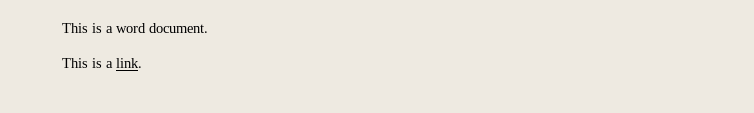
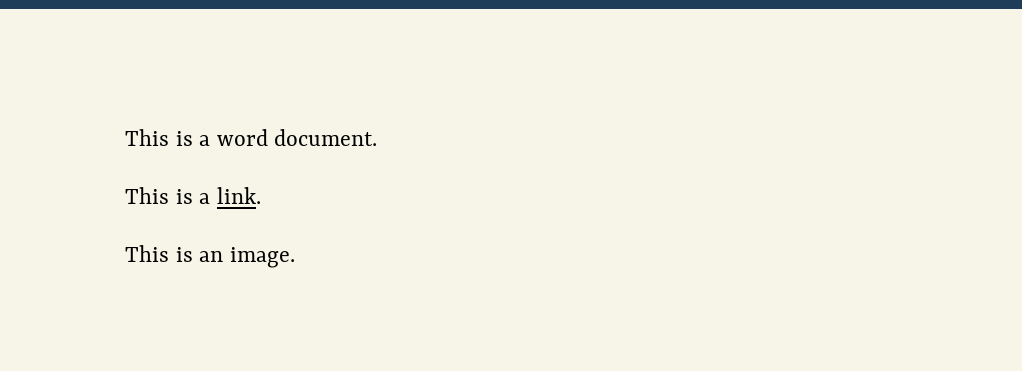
(142, 63) none -> [125,245,295,268] // This is an image.

